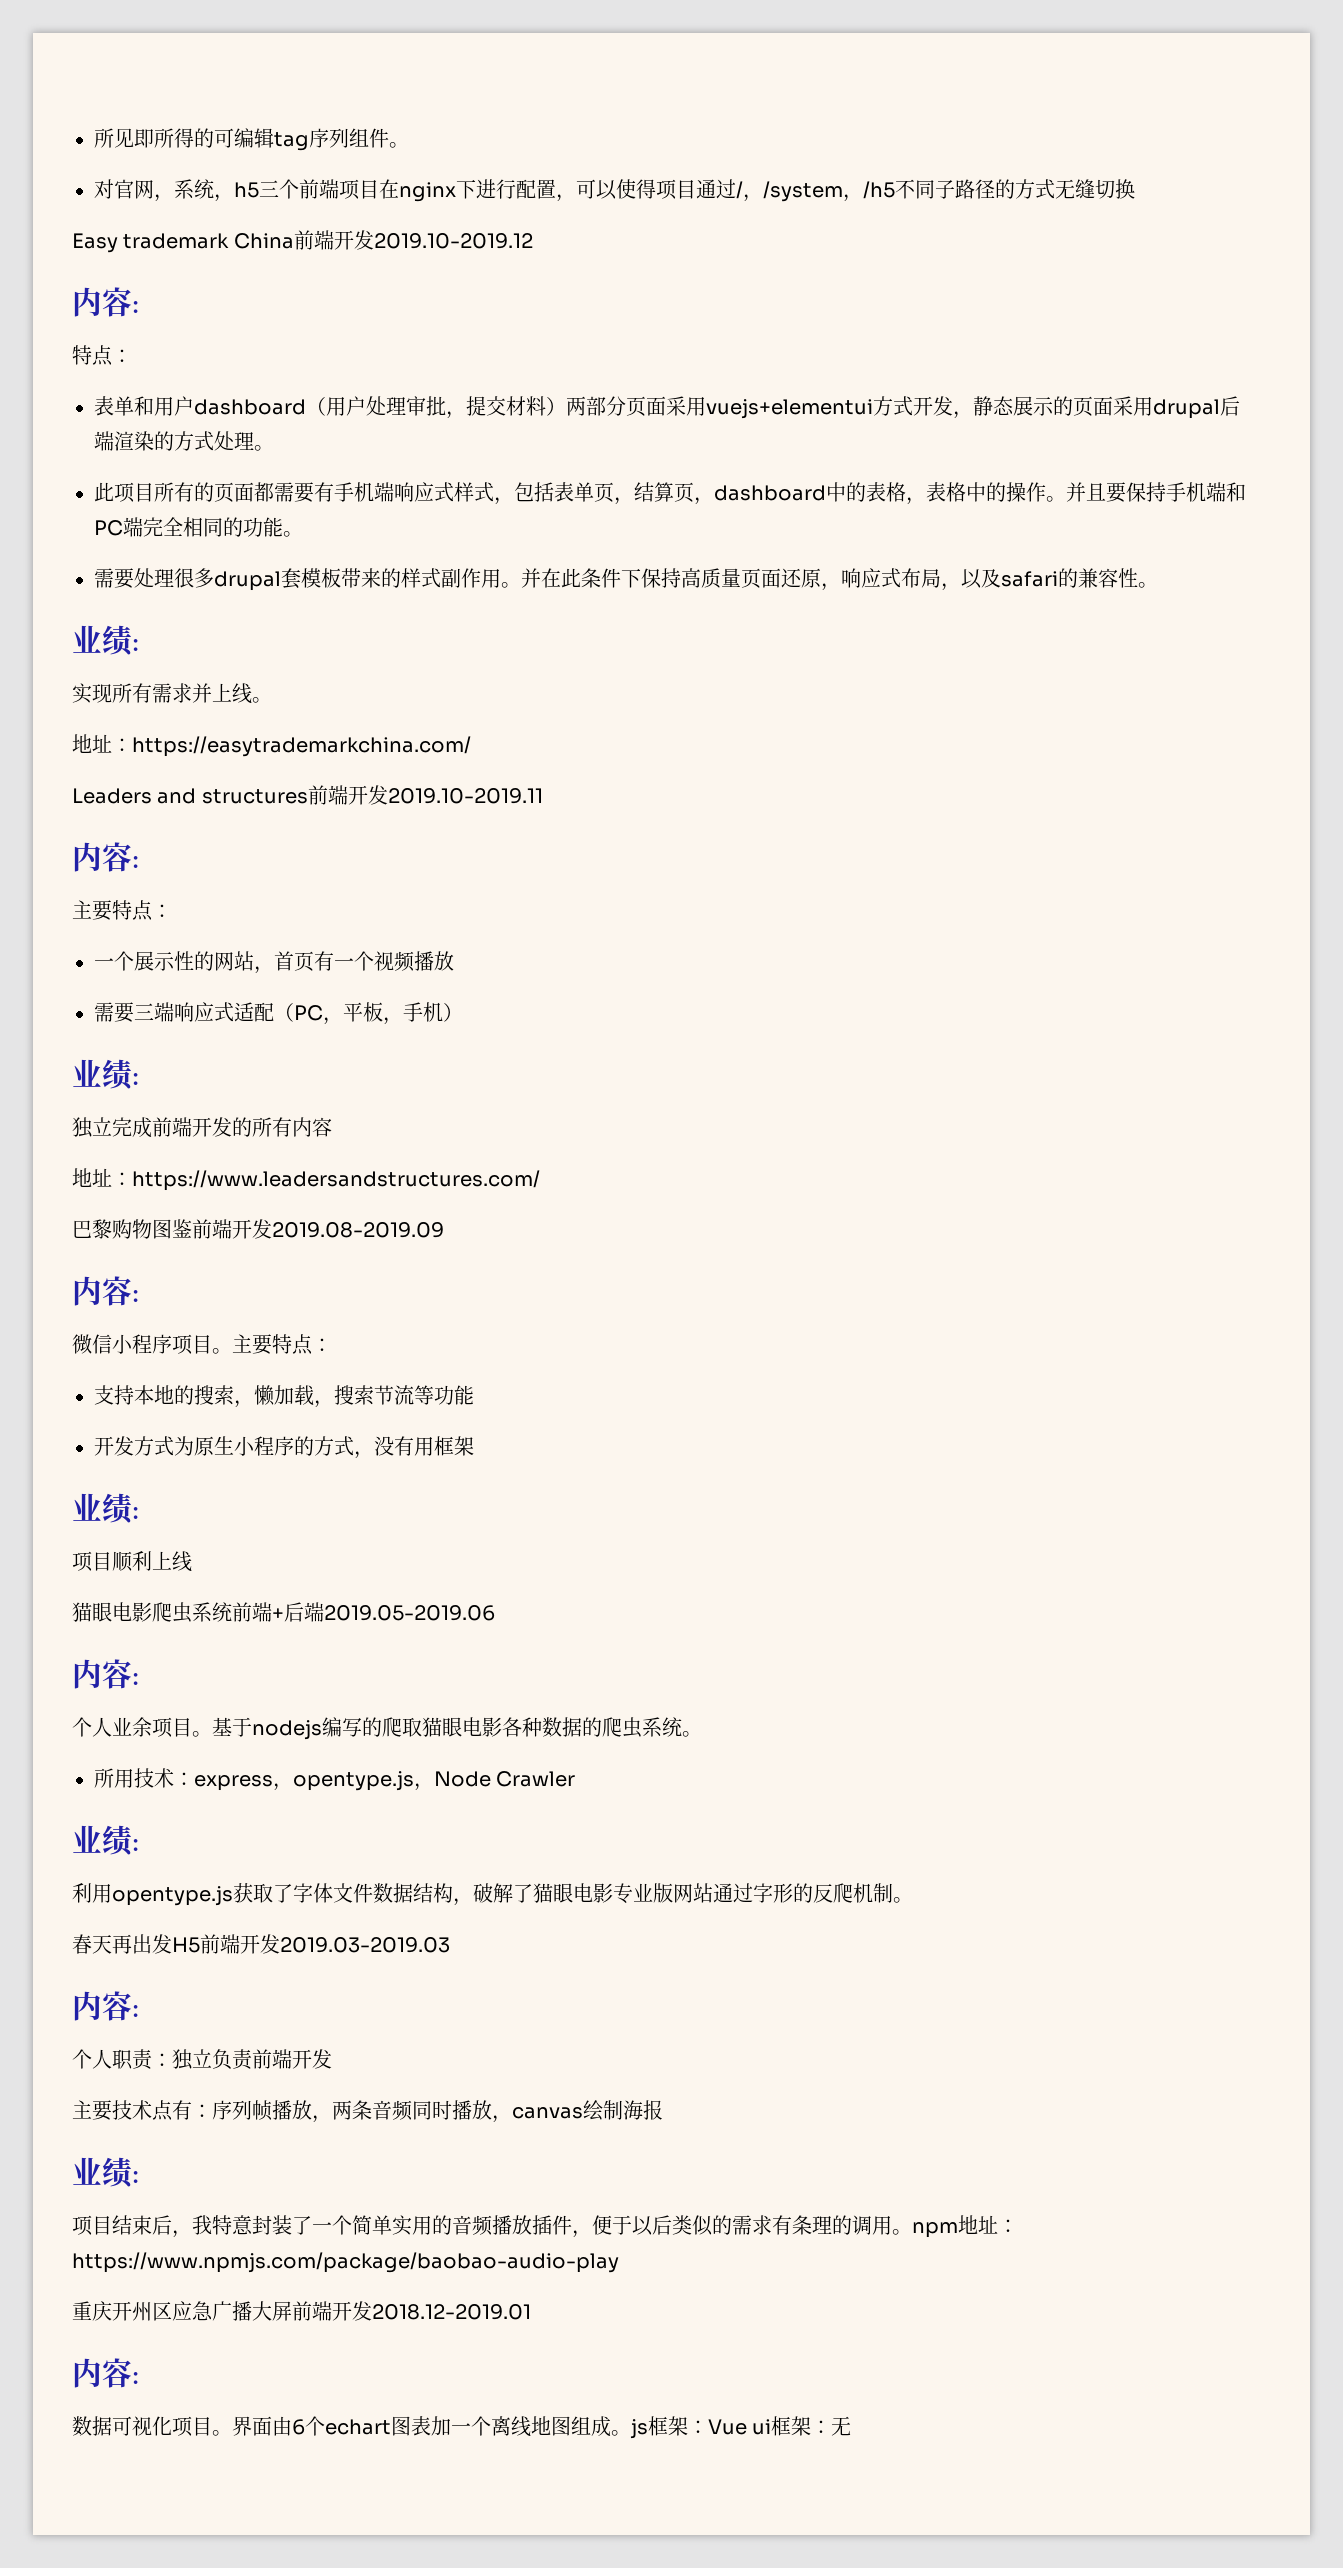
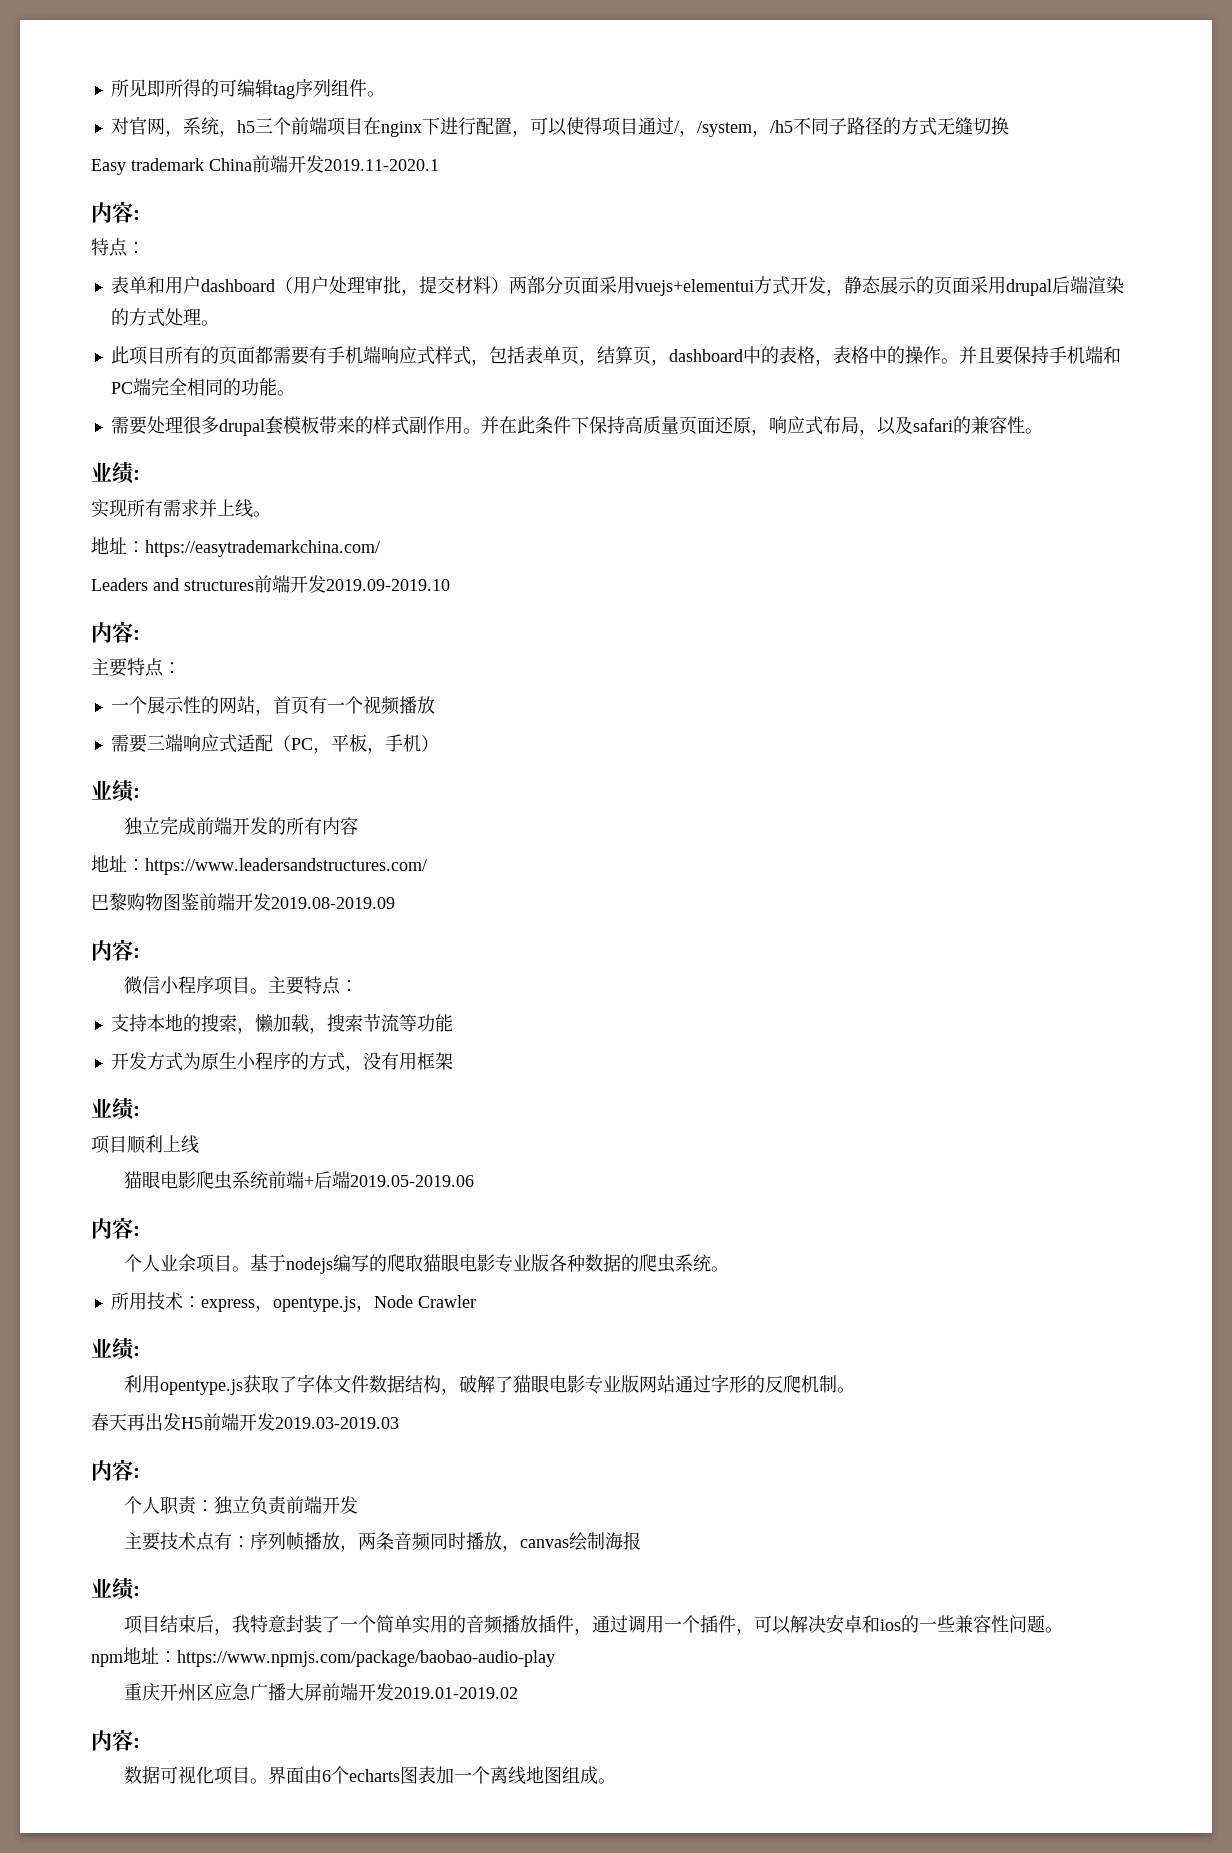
[373,233,533,249] 2019.10-2019.12 -> [324,159,439,171] 2019.11-2020.1
[387,788,543,804] 2019.10-2019.11 -> [326,579,450,591] 2019.09-2019.10
(502, 1727) none -> [494,1254,549,1273] 专业版
[592,2215,912,2236] 便于以后类似的需求有条理的调用。 -> [591,1614,1063,1635] 通过调用一个插件，可以解决安卓和ios的一些兼容性问题。 //
[372,2304,531,2320] 2018.12-2019.01 -> [393,1687,518,1699] 2019.01-2019.02
[325,2419,391,2435] echart -> [348,1769,400,1782] echarts
[630,2416,852,2439] js框架：Vue ui框架：无 -> (616, 1781) none

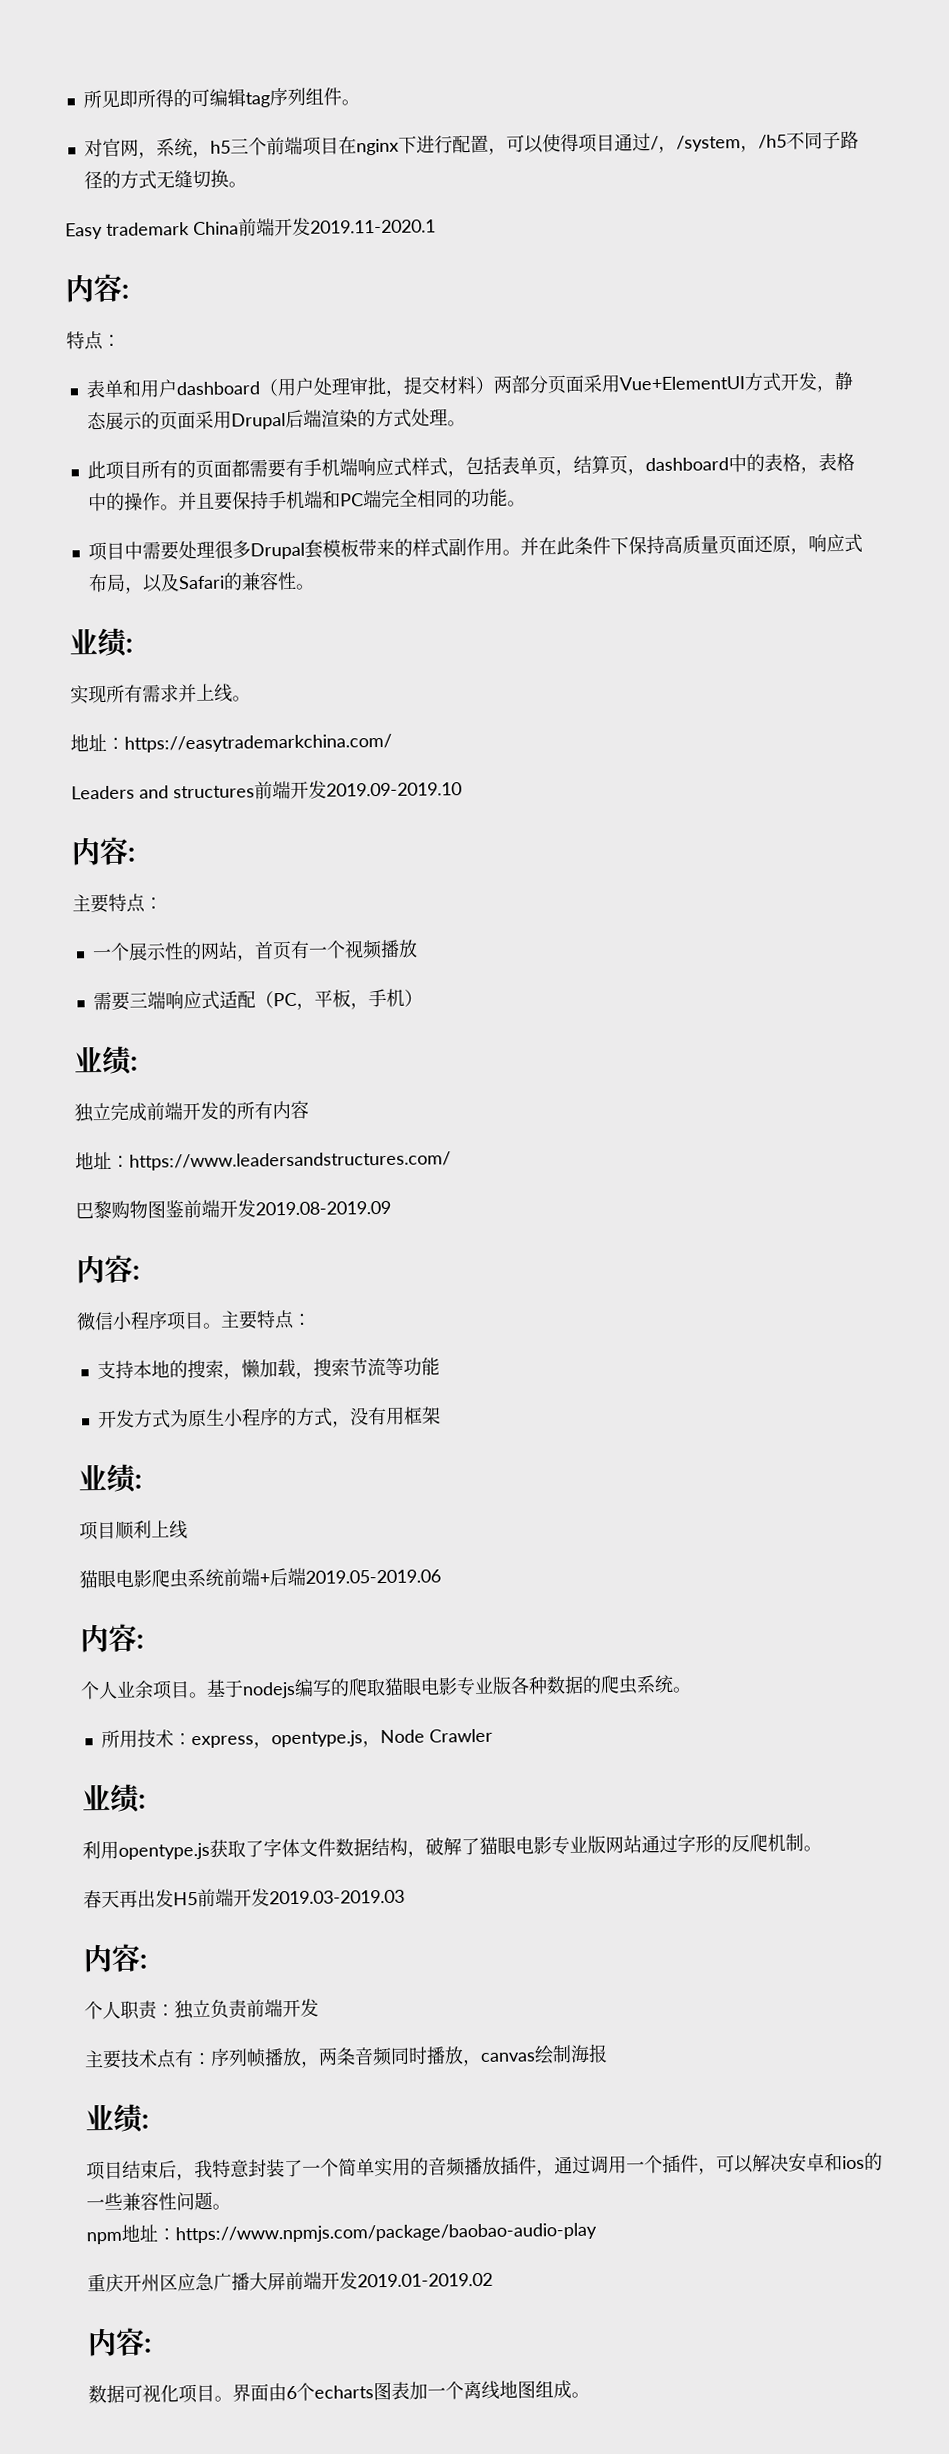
(1009, 126) none -> [227,181,247,188] 。
[634,279,754,296] vuejs+elementui -> [618,376,745,391] Vue+ElementUI
[1005,279,1052,296] drupal -> [230,413,286,430] Drupal
(295, 393) none -> [87,541,143,562] 项目中
[218,419,265,436] drupal -> [249,542,305,560] Drupal
[912,418,953,432] safari -> [177,575,225,590] Safari

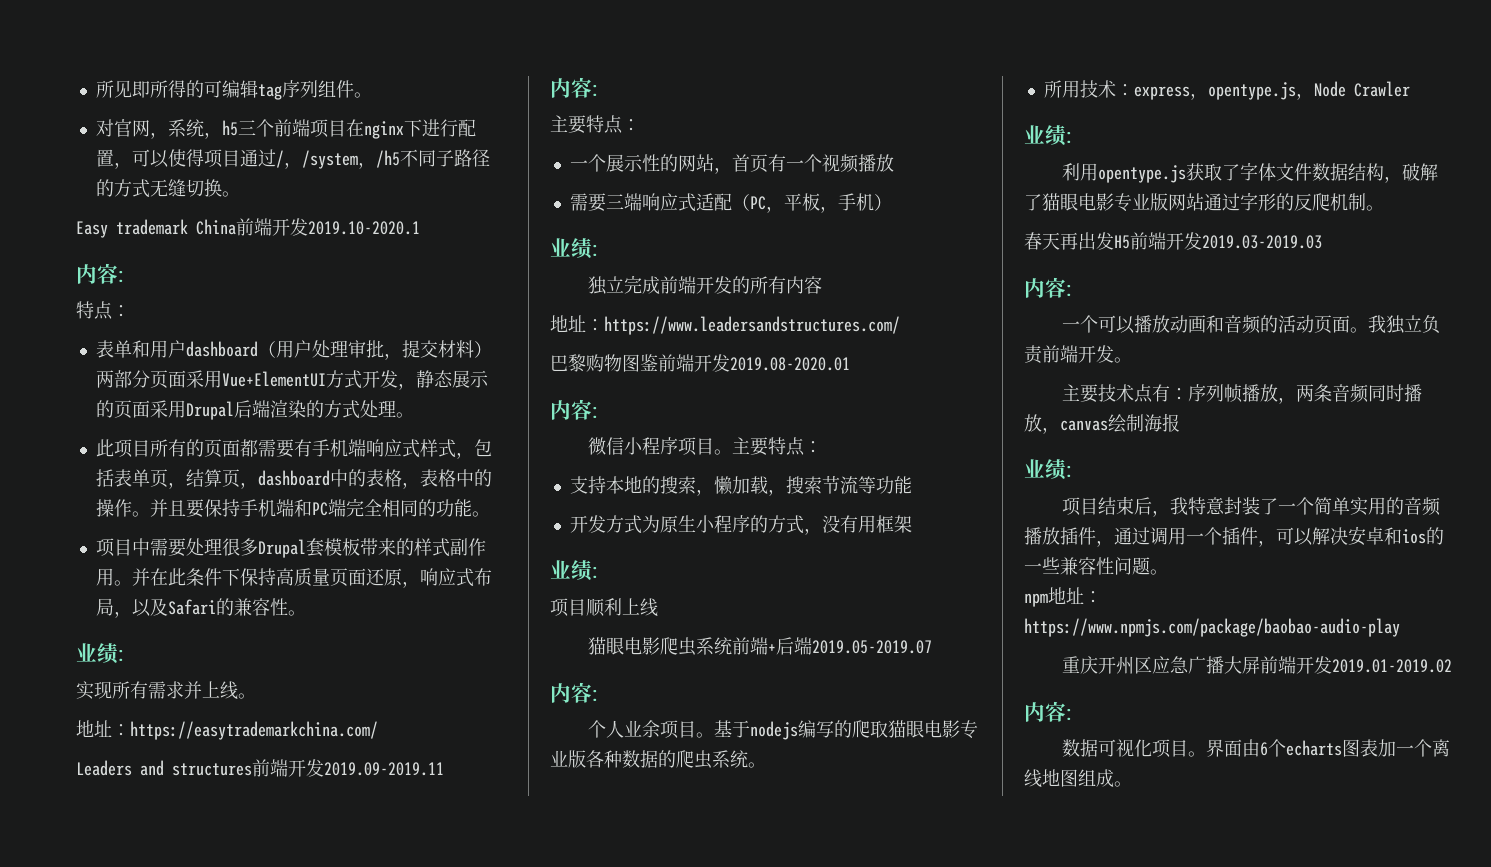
[310,219,436,234] 2019.11-2020.1 -> [308,221,420,235] 2019.10-2020.1
[326,782,462,797] 2019.09-2019.10 -> [324,762,444,776] 2019.09-2019.11
[255,1200,391,1216] 2019.08-2019.09 -> [730,357,850,371] 2019.08-2020.01
[305,1569,441,1584] 2019.05-2019.06 -> [812,640,933,654] 2019.05-2019.07
[84,2000,175,2020] 个人职责： -> [1062,315,1387,334] 一个可以播放动画和音频的活动页面。我
(319, 2007) none -> [1114,357,1132,363] 。

